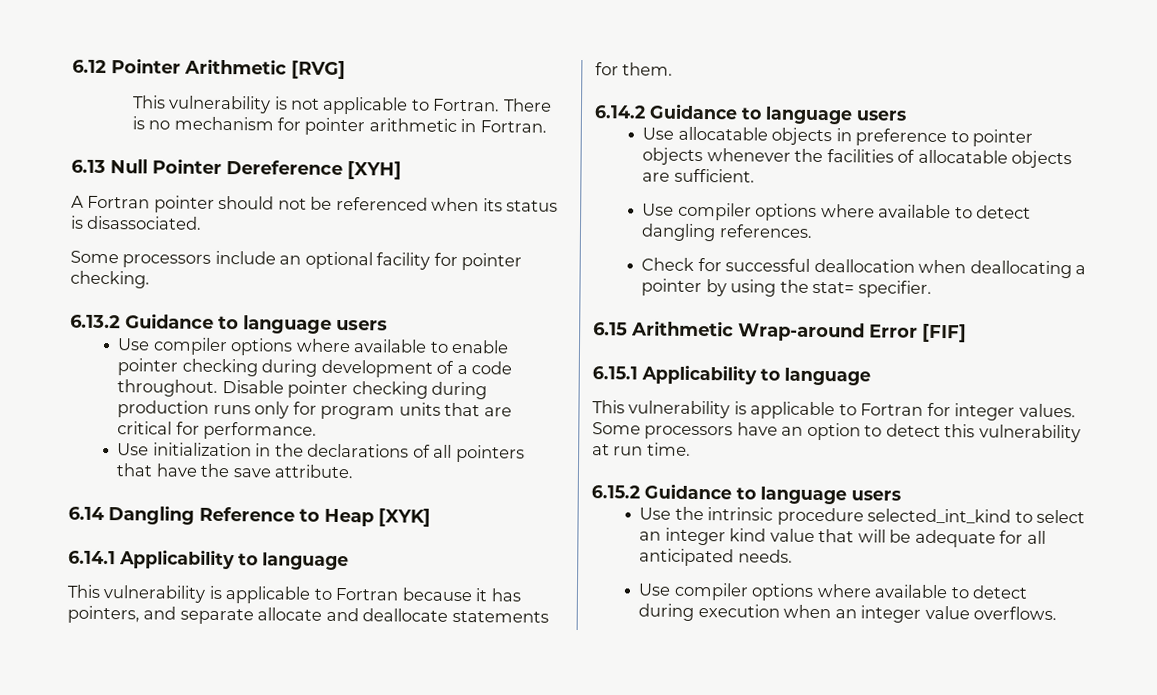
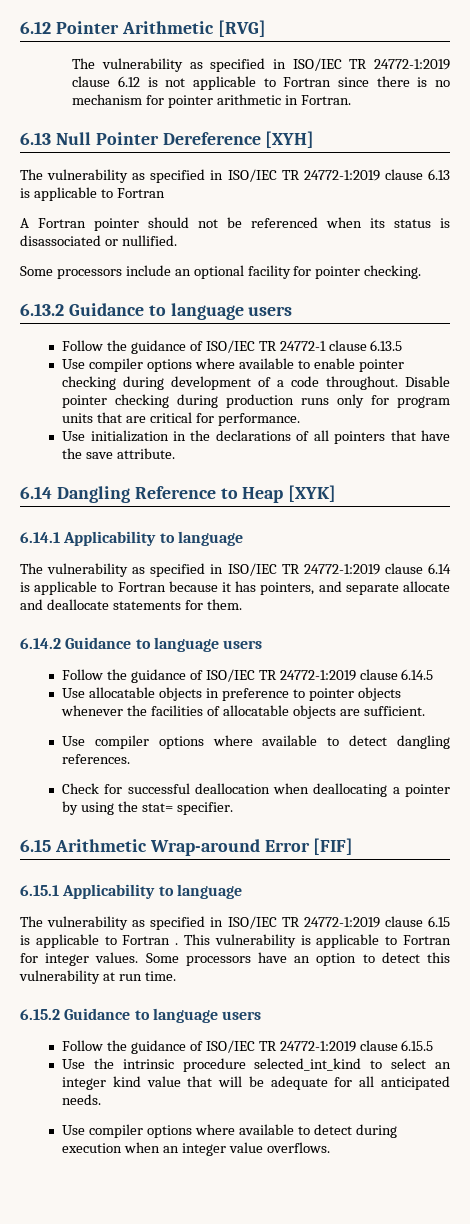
[131,95,272,114] This vulnerability -> [72,58,450,72] [72,76,141,87] The vulnerability as specified in ISO/IEC TR 24772-1:2019 clause 6.12
[432,98,552,112] Fortran. There -> [283,76,410,87] Fortran since there
(402, 170) none -> [20,169,450,183] [20,187,165,201] // The vulnerability as specified in ISO/IEC TR 24772-1:2019 clause 6.13 is applicable to Fortran
[86,215,203,230] disassociated. -> [20,235,177,246] disassociated or nullified.
(388, 325) none -> [62,340,403,354] // Follow the guidance of ISO/IEC TR 24772-1 clause 6.13.5
[67,584,206,603] This vulnerability -> [20,563,451,577] The vulnerability as specified in ISO/IEC TR 24772-1:2019 clause 6.14
(906, 115) none -> [62,669,434,683] // Follow the guidance of ISO/IEC TR 24772-1:2019 clause 6.14.5
(871, 376) none -> [20,916,450,930] [20,934,179,948] The vulnerability as specified in ISO/IEC TR 24772-1:2019 clause 6.15 is applicable to Fortran .
(901, 495) none -> [62,1040,434,1054] // Follow the guidance of ISO/IEC TR 24772-1:2019 clause 6.15.5

